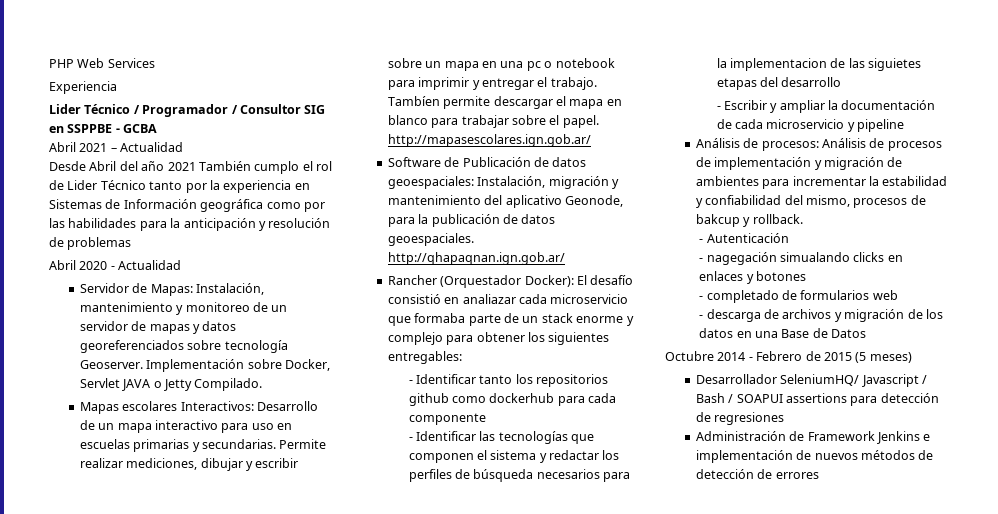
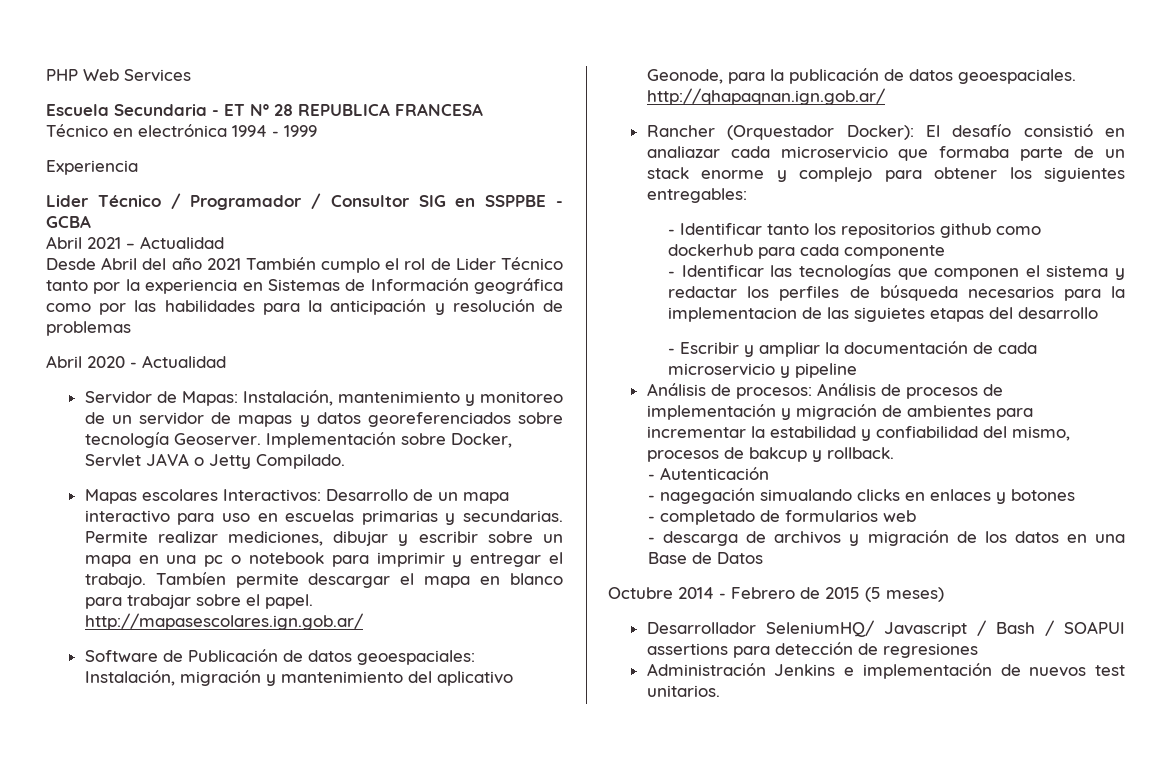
(155, 63) none -> [46,103,483,116] [46,124,317,137] // Escuela Secundaria - ET Nº 28 REPUBLICA FRANCESA // Técnico en electrónica 1994 - 1999
[789,431,875,441] de Framework -> (766, 669) none
[861,450,934,460] [695,469,819,479] métodos de detección de errores -> [1095,665,1125,676] [646,685,720,697] test unitarios.

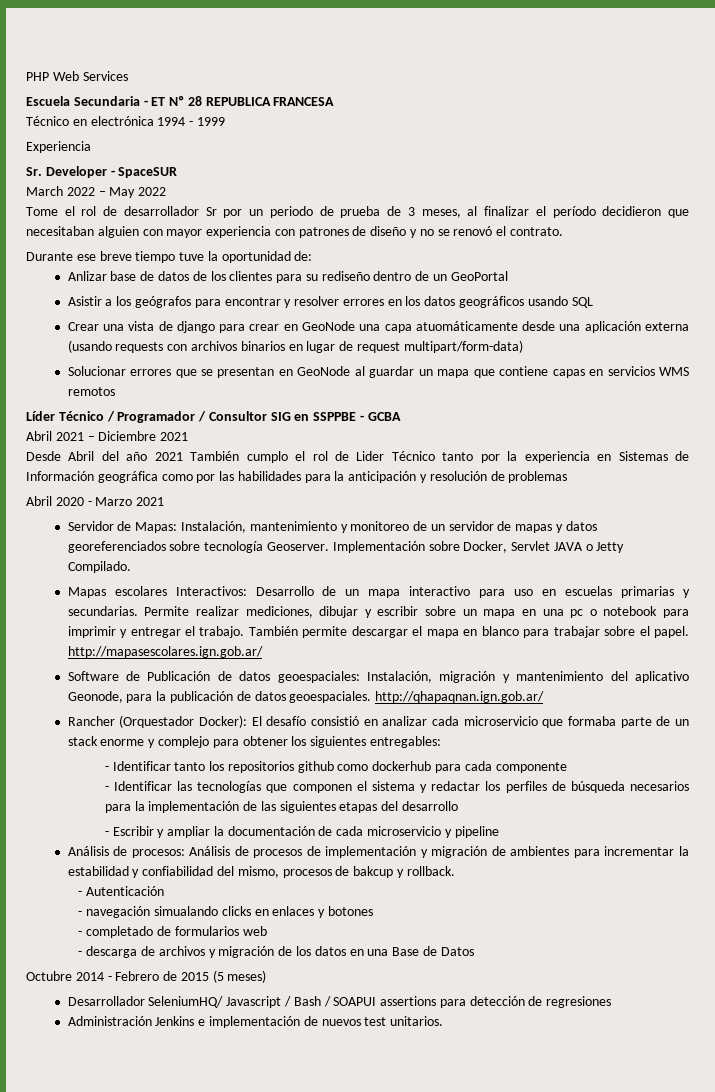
[46,195,89,207] Lider -> [26,166,178,178] [26,186,167,198] [26,206,689,218] [26,226,563,238] [26,251,313,263] [67,271,508,283] [67,296,593,308] [67,321,689,333] [67,340,523,353] [67,366,689,378] [67,387,115,396] [26,411,55,421] Sr. Developer - SpaceSUR // March 2022 – May 2022 // Tome el rol de desarrollador Sr por un periodo de prueba de 3 meses, al finalizar el período decidieron que necesitaban alguien con mayor experiencia con patrones de diseño y no se renovó el contrato. // Durante ese breve tiempo tuve la oportunidad de: // Anlizar base de datos de los clientes para su rediseño dentro de un GeoPortal // Asistir a los geógrafos para encontrar y resolver errores en los datos geográficos usando SQL // Crear una vista de django para crear en GeoNode una capa atuomáticamente desde una aplicación externa (usando requests con archivos binarios en lugar de request multipart/form-data) // Solucionar errores que se presentan en GeoNode al guardar un mapa que contiene capas en servicios WMS remotos // Líder
[140,236,224,249] Actualidad -> [98,431,189,441] Diciembre 2021
[142,355,226,368] Actualidad -> [95,497,165,506] Marzo 2021
[155,572,226,585] Tambíen -> [248,626,298,636] También
[646,146,720,158] analiazar -> [382,716,428,726] analizar
[668,307,798,322] implementacion -> [148,801,240,813] implementación
[854,307,926,322] siguietes -> [279,801,336,813] siguientes
[660,488,756,504] nagegación -> [86,906,151,918] navegación

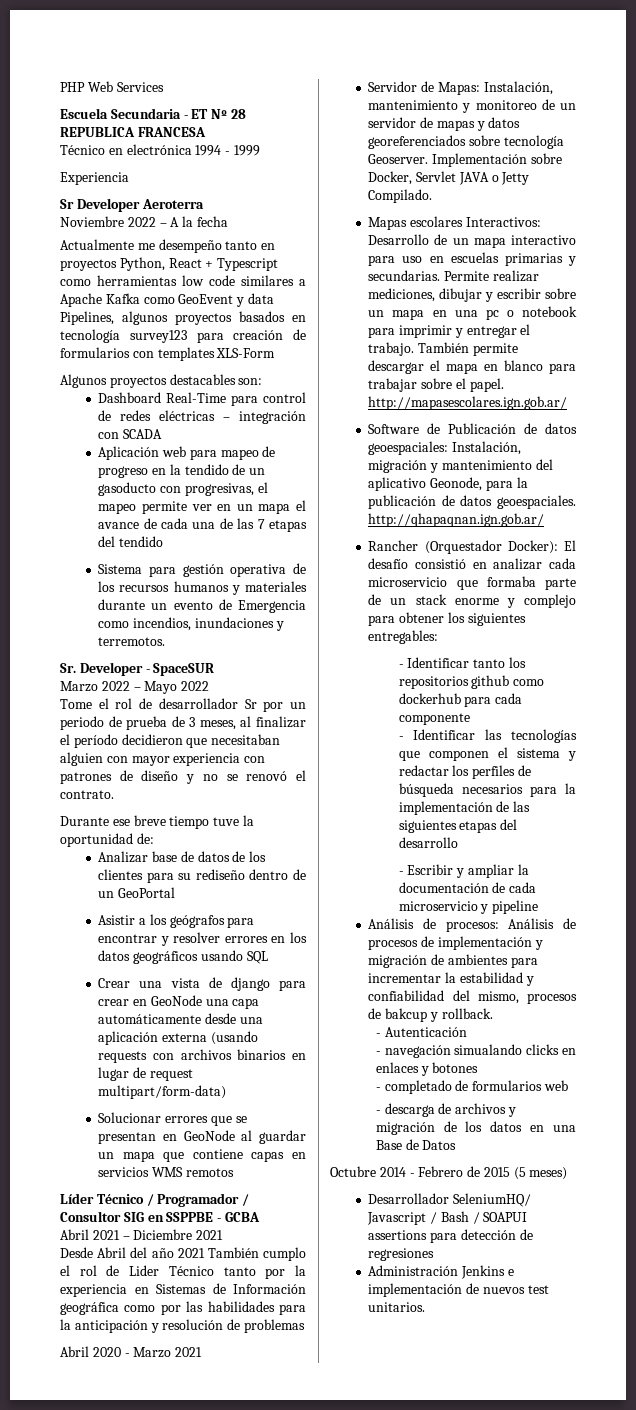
(91, 147) none -> [60,198,204,212] [60,216,228,227] [60,239,276,253] [60,257,279,271] [60,275,306,286] [60,293,274,307] [60,311,306,325] [60,329,306,343] [60,347,276,361] [60,374,263,388] [98,392,306,406] [98,410,306,424] [98,429,163,439] [98,446,276,460] [98,464,266,478] [98,482,268,496] [98,500,306,514] [98,518,307,532] [98,536,164,547] [98,563,306,577] [98,581,307,595] [98,599,306,613] [98,617,284,631] [98,637,166,646] // Sr Developer Aeroterra // Noviembre 2022 – A la fecha // Actualmente me desempeño tanto en proyectos Python, React + Typescript como herramientas low code similares a Apache Kafka como GeoEvent y data Pipelines, algunos proyectos basados en tecnología survey123 para creación de formularios con templates XLS-Form // Algunos proyectos destacables son: // Dashboard Real-Time para control de redes eléctricas – integración con SCADA // Aplicación web para mapeo de progreso en la tendido de un gasoducto con progresivas, el mapeo permite ver en un mapa el avance de cada una de las 7 etapas del tendido // Sistema para gestión operativa de los recursos humanos y materiales durante un evento de Emergencia como incendios, inundaciones y terremotos.
[26,186,136,198] March 2022 – May -> [60,681,178,694] Marzo 2022 – Mayo
[67,271,107,281] Anlizar -> [98,851,149,863] Analizar
[415,321,518,331] atuomáticamente -> [98,1014,202,1024] automáticamente

